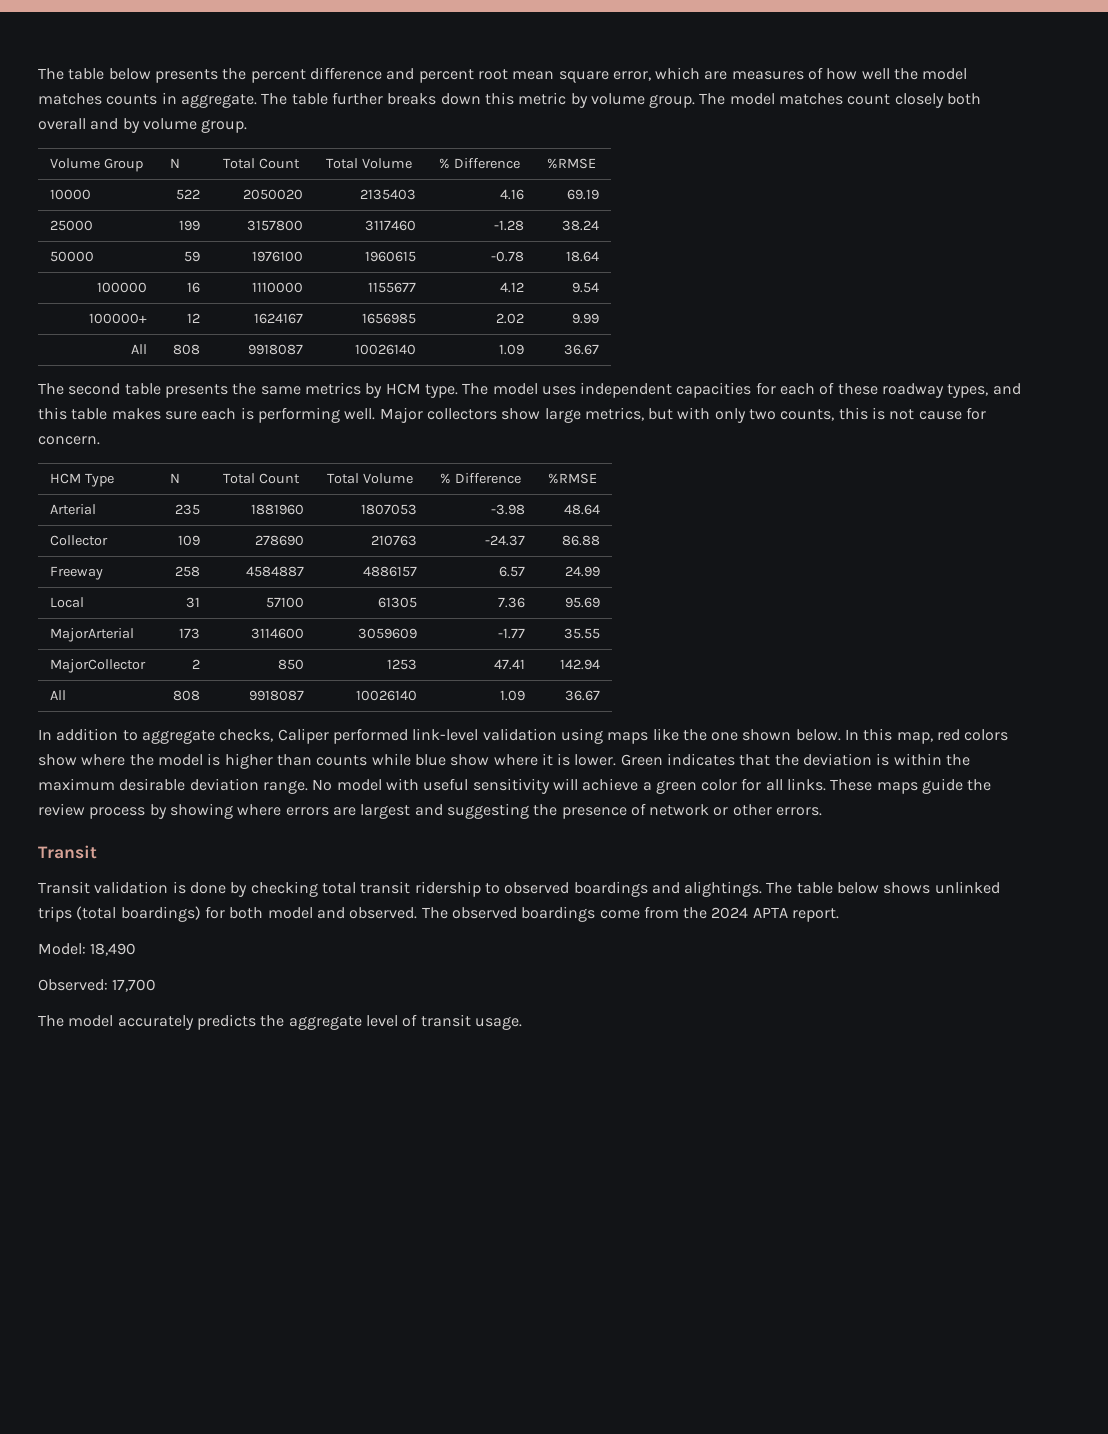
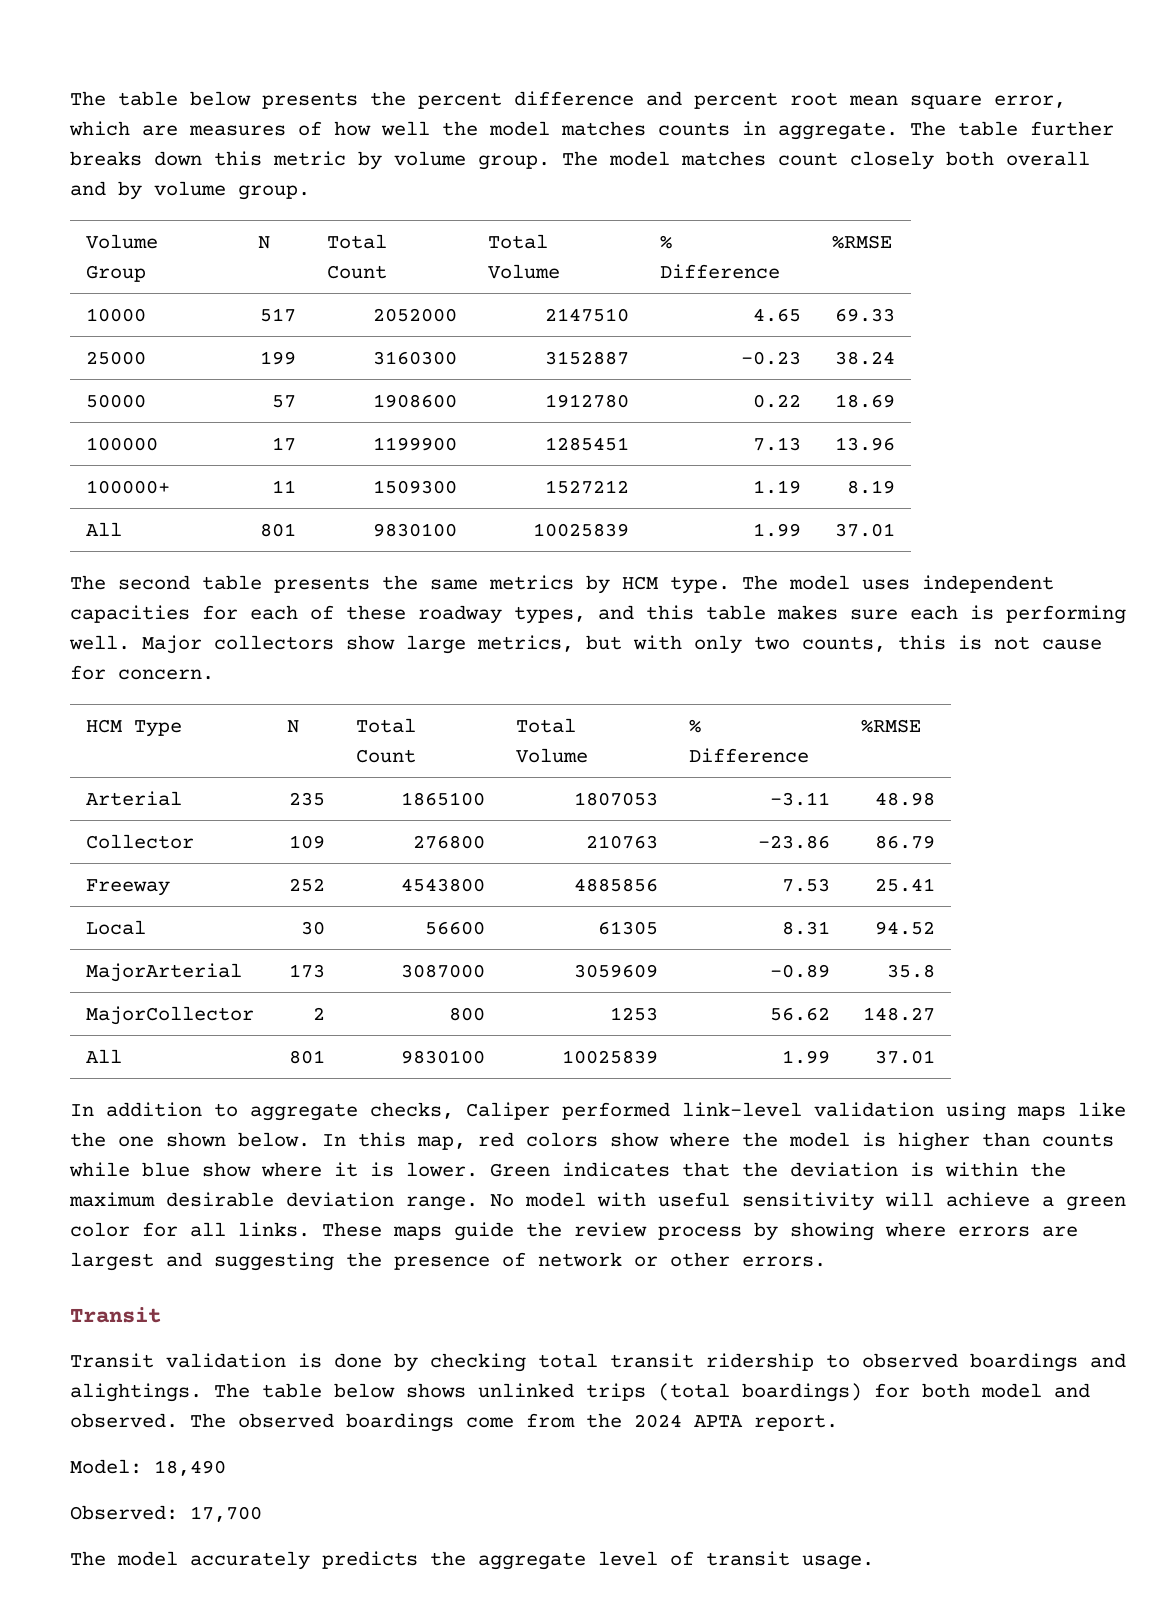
[175,189,200,200] [242,189,303,200] [359,189,416,200] [499,189,524,200] [566,189,599,200] 522 | 2050020 | 2135403 | 4.16 | 69.19 -> [259,308,296,322] [372,308,457,322] [544,308,629,322] [752,308,801,322] [834,308,895,322] 517 | 2052000 | 2147510 | 4.65 | 69.33
[246,220,303,231] [364,220,416,231] [493,220,524,231] 3157800 | 3117460 | -1.28 -> [372,351,457,365] [544,351,629,365] [740,351,801,365] 3160300 | 3152887 | -0.23
[183,251,200,262] [251,251,303,262] [364,251,416,262] [490,251,524,262] [565,251,599,262] [96,282,147,293] [186,282,200,293] [251,282,303,293] [367,282,416,293] [499,282,524,293] [571,282,599,293] [88,313,147,324] [186,313,200,323] [253,313,303,324] [361,313,416,324] [495,313,524,324] [571,313,599,324] [130,344,147,354] [172,344,200,355] [247,344,303,355] [354,344,416,355] [498,344,524,355] [563,344,599,355] 59 | 1976100 | 1960615 | -0.78 | 18.64 // 100000 | 16 | 1110000 | 1155677 | 4.12 | 9.54 // 100000+ | 12 | 1624167 | 1656985 | 2.02 | 9.99 // All | 808 | 9918087 | 10026140 | 1.09 | 36.67 -> [271,395,296,408] [372,394,457,408] [544,394,629,408] [752,394,801,408] [834,394,895,408] [86,437,159,451] [271,437,296,451] [372,437,457,451] [544,437,629,451] [752,437,801,451] [834,437,895,451] [86,480,171,494] [271,480,296,493] [372,480,457,494] [544,480,629,494] [752,480,801,494] [846,480,895,494] [86,522,123,536] [259,523,296,537] [372,523,457,537] [532,523,629,537] [752,523,801,537] [834,523,895,537] 57 | 1908600 | 1912780 | 0.22 | 18.69 // 100000 | 17 | 1199900 | 1285451 | 7.13 | 13.96 // 100000+ | 11 | 1509300 | 1527212 | 1.19 | 8.19 // All | 801 | 9830100 | 10025839 | 1.99 | 37.01
[250,504,304,515] 1881960 -> [400,792,485,806] 1865100
[490,504,525,515] [563,504,600,515] -3.98 | 48.64 -> [769,792,830,806] [874,792,935,806] -3.11 | 48.98
[254,535,304,546] 278690 -> [412,835,485,849] 276800
[484,535,525,546] [561,535,600,546] -24.37 | 86.88 -> [757,835,830,849] [874,835,935,849] -23.86 | 86.79
[174,566,200,577] [245,566,304,577] [362,566,417,577] [498,566,525,577] [564,566,600,577] 258 | 4584887 | 4886157 | 6.57 | 24.99 -> [288,878,325,892] [400,878,485,892] [573,878,658,892] [781,878,830,892] [874,878,935,892] 252 | 4543800 | 4885856 | 7.53 | 25.41
[185,597,200,608] [265,597,304,608] 31 | 57100 -> [300,921,325,935] [424,921,485,935] 30 | 56600
[497,597,525,608] [564,597,600,608] 7.36 | 95.69 -> [781,921,830,935] [874,921,935,935] 8.31 | 94.52
[250,628,304,639] 3114600 -> [400,964,485,978] 3087000
[497,628,525,639] [563,628,600,639] -1.77 | 35.55 -> [769,964,830,978] [886,964,935,978] -0.89 | 35.8
[277,659,304,670] 850 -> [448,1007,485,1021] 800
[493,659,525,670] [559,659,600,670] [50,690,67,700] [172,690,200,701] [248,690,304,701] [355,690,417,701] [499,690,525,701] [564,690,600,701] 47.41 | 142.94 // All | 808 | 9918087 | 10026140 | 1.09 | 36.67 -> [769,1007,830,1021] [862,1007,935,1021] [86,1049,123,1063] [288,1050,325,1064] [400,1050,485,1064] [561,1050,658,1064] [781,1050,830,1064] [874,1050,935,1064] 56.62 | 148.27 // All | 801 | 9830100 | 10025839 | 1.99 | 37.01

